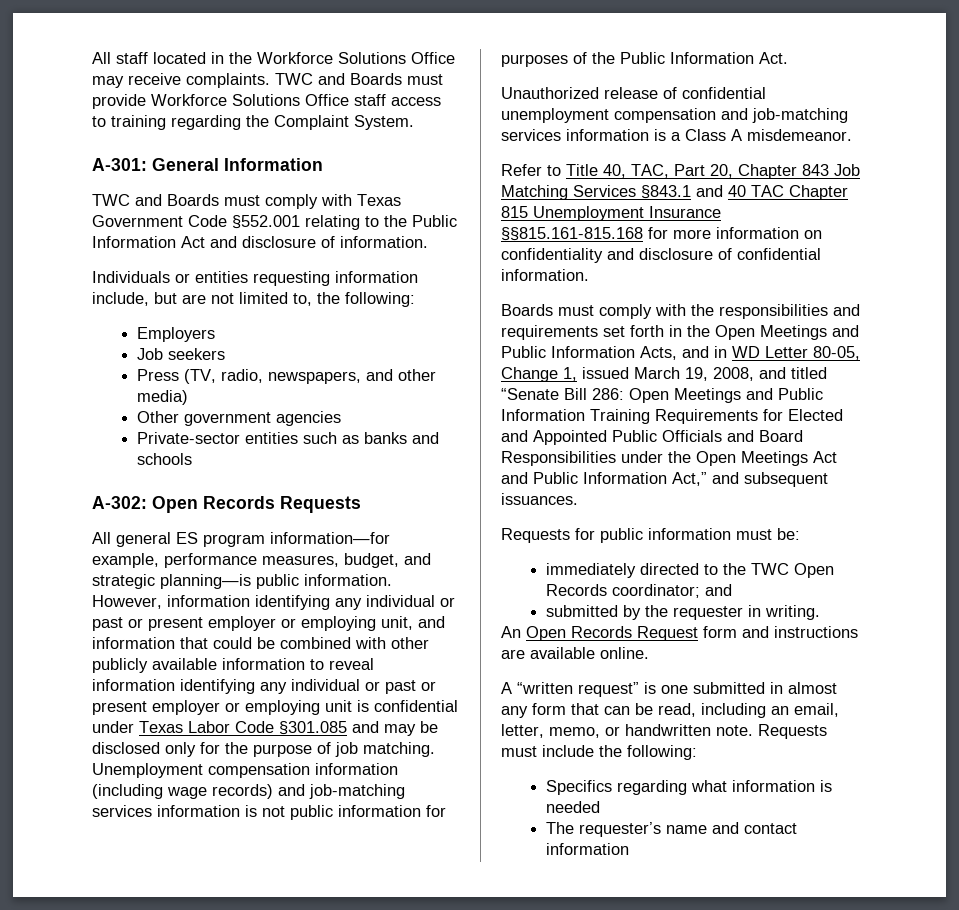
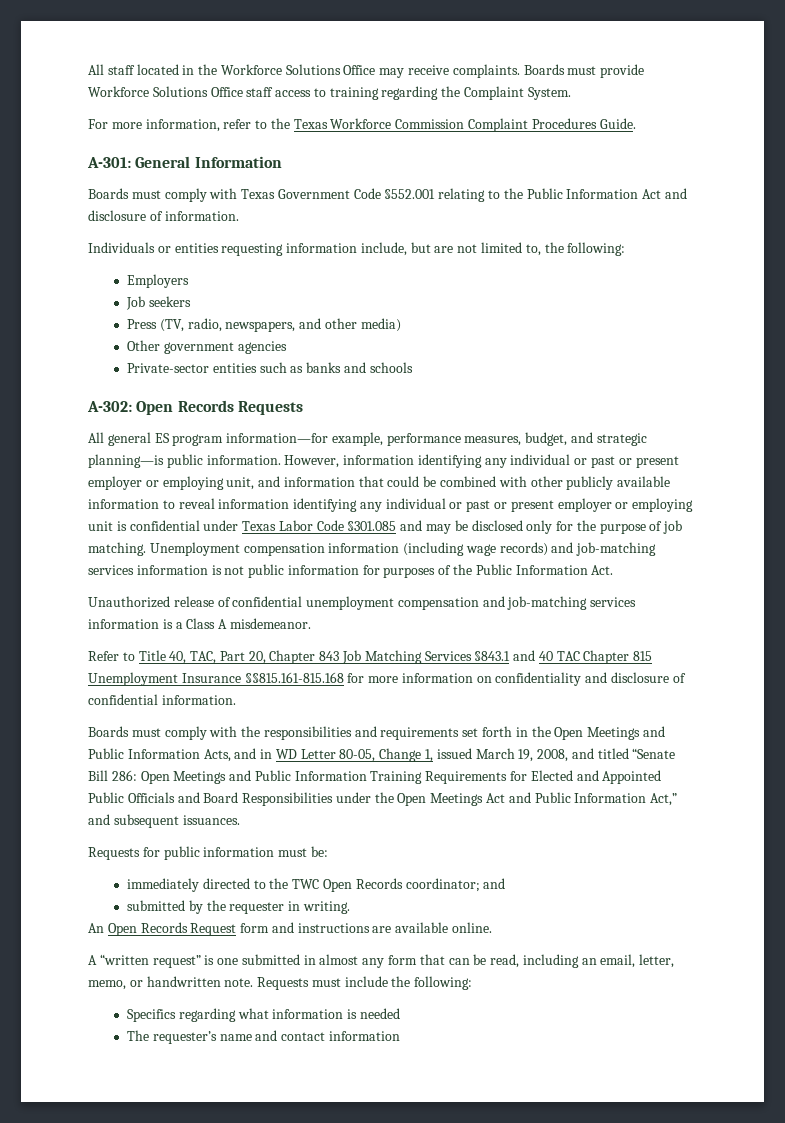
[275,73,345,85] TWC and -> (520, 71) none
(414, 122) none -> [88,118,636,132] // For more information, refer to the Texas Workforce Commission Complaint Procedures Guide.
[92,194,162,206] TWC and -> (282, 162) none

